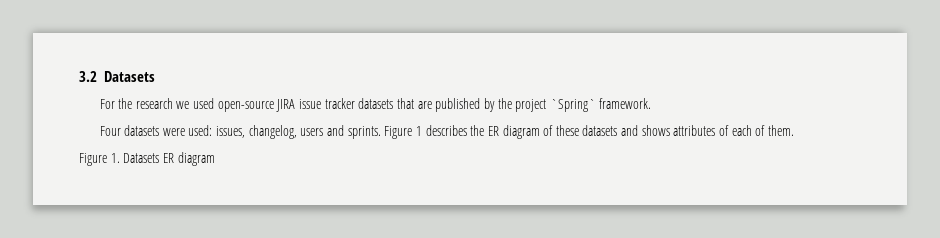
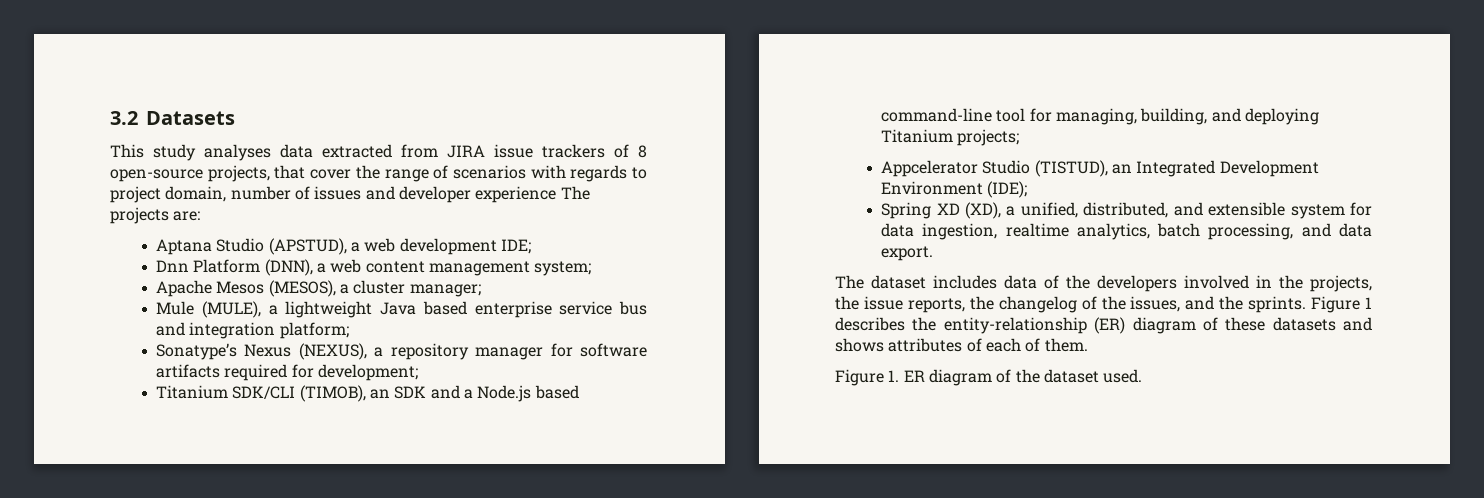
[99,98,652,112] [99,125,345,139] For the research we used open-source JIRA issue tracker datasets that are published by the project `Spring` framework. // Four datasets were used: issues, changelog, users and -> [110,144,647,161] [110,165,647,182] [110,186,590,203] [110,207,201,224] [156,238,531,255] [156,259,592,276] [156,280,481,297] [156,301,648,318] [156,322,349,339] [156,343,648,360] [156,364,419,381] [156,385,579,402] [881,108,1319,125] [881,129,1020,146] [881,160,1319,177] [881,181,1028,198] [881,202,1372,219] [881,223,1372,240] [881,246,934,261] [835,275,1372,292] [835,296,1244,313] This study analyses data extracted from JIRA issue trackers of 8 open-source projects, that cover the range of scenarios with regards to project domain, number of issues and developer experience The projects are: // Aptana Studio (APSTUD), a web development IDE; // Dnn Platform (DNN), a web content management system; // Apache Mesos (MESOS), a cluster manager; // Mule (MULE), a lightweight Java based enterprise service bus and integration platform; // Sonatype’s Nexus (NEXUS), a repository manager for software artifacts required for development; // Titanium SDK/CLI (TIMOB), an SDK and a Node.js based command-line tool for managing, building, and deploying Titanium projects; // Appcelerator Studio (TISTUD), an Integrated Development Environment (IDE); // Spring XD (XD), a unified, distributed, and extensible system for data ingestion, realtime analytics, batch processing, and data export. // The dataset includes data of the developers involved in the projects, the issue reports, the changelog of the issues, and the
[487,126,499,136] ER -> [943,317,1126,334] entity-relationship (ER)
[123,152,215,166] Datasets ER diagram -> [903,369,1143,386] ER diagram of the dataset used.

